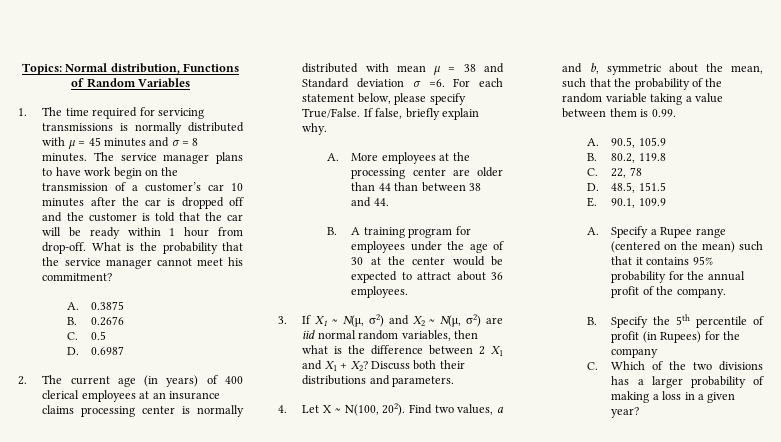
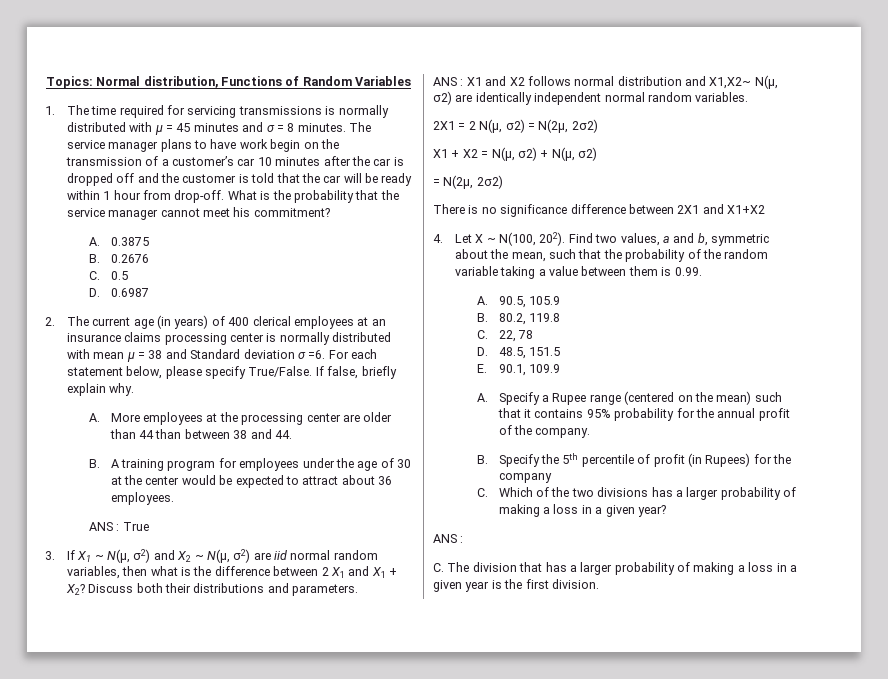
(409, 292) none -> [88,522,149,531] // ANS : True
(455, 381) none -> [433,75,778,89] [433,91,749,105] [433,119,598,133] [433,147,597,161] [433,175,503,189] [433,204,765,217] // ANS : X1 and X2 follows normal distribution and X1,X2~ N(μ, σ2) are identically independent normal random variables. // 2X1 = 2 N(μ, σ2) = N(2μ, 2σ2) // X1 + X2 = N(μ, σ2) + N(μ, σ2) // = N(2μ, 2σ2) // There is no significance difference between 2X1 and X1+X2
(640, 412) none -> [433,534,464,543] [433,562,797,575] [433,579,599,592] // ANS : // C. The division that has a larger probability of making a loss in a given year is the first division.

